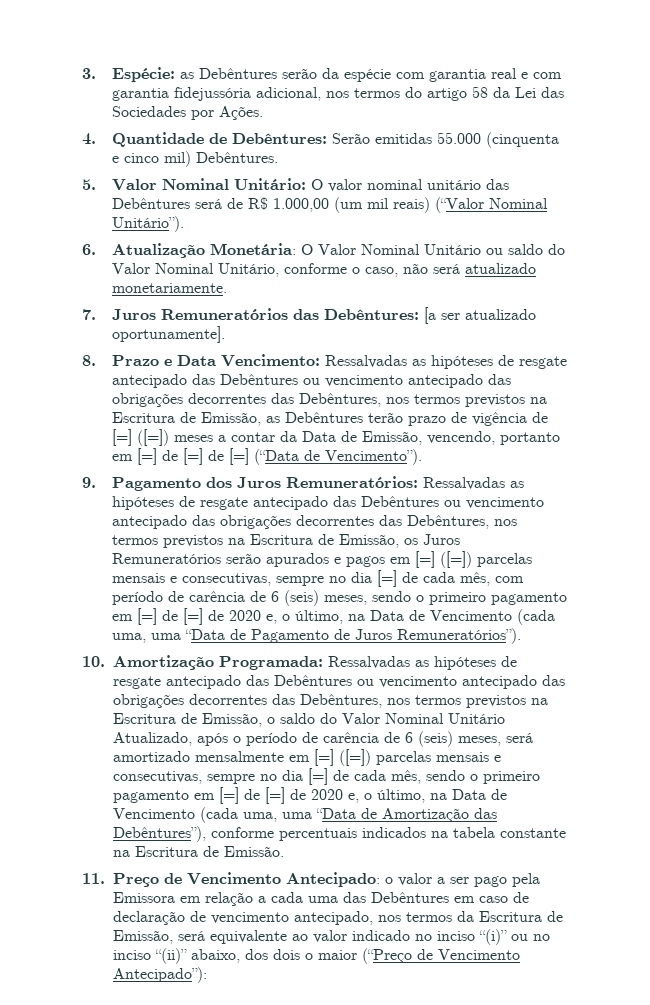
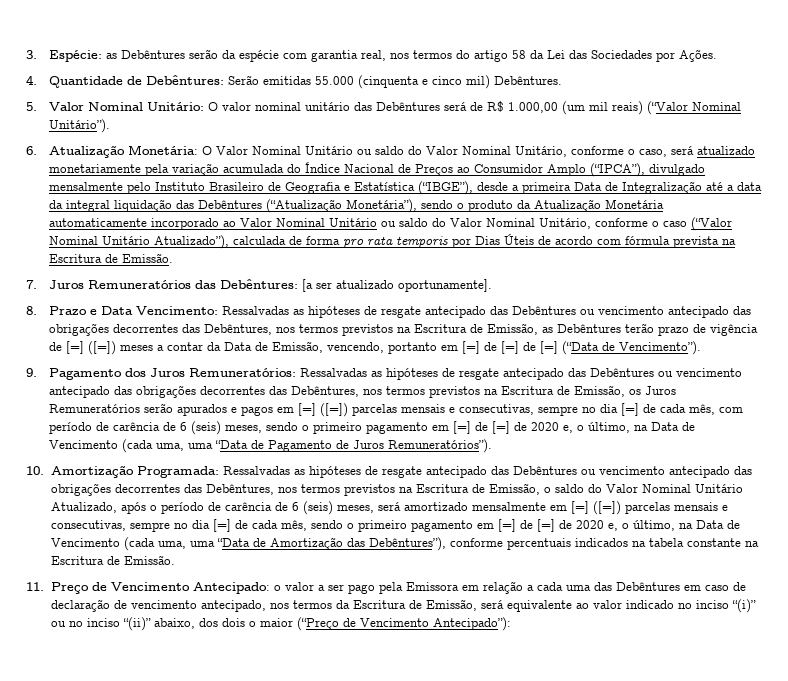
[491,68,563,79] [112,87,322,101] real e com garantia fidejussória adicional, -> [360,50,386,61] real,
[403,263,429,274] não -> (667, 153) none
[112,283,228,293] monetariamente. -> [48,162,705,177] [48,181,762,195] [48,199,664,213] [48,217,732,231] [48,233,736,249] [48,253,173,263] monetariamente pela variação acumulada do Índice Nacional de Preços ao Consumidor Amplo (“IPCA”), divulgado mensalmente pelo Instituto Brasileiro de Geografia e Estatística (“IBGE”), desde a primeira Data de Integralização até a data da integral liquidação das Debêntures (“Atualização Monetária”), sendo o produto da Atualização Monetária automaticamente incorporado ao Valor Nominal Unitário ou saldo do Valor Nominal Unitário, conforme o caso (“Valor Nominal Unitário Atualizado”), calculada de forma pro rata temporis por Dias Úteis de acordo com fórmula prevista na Escritura de Emissão.

